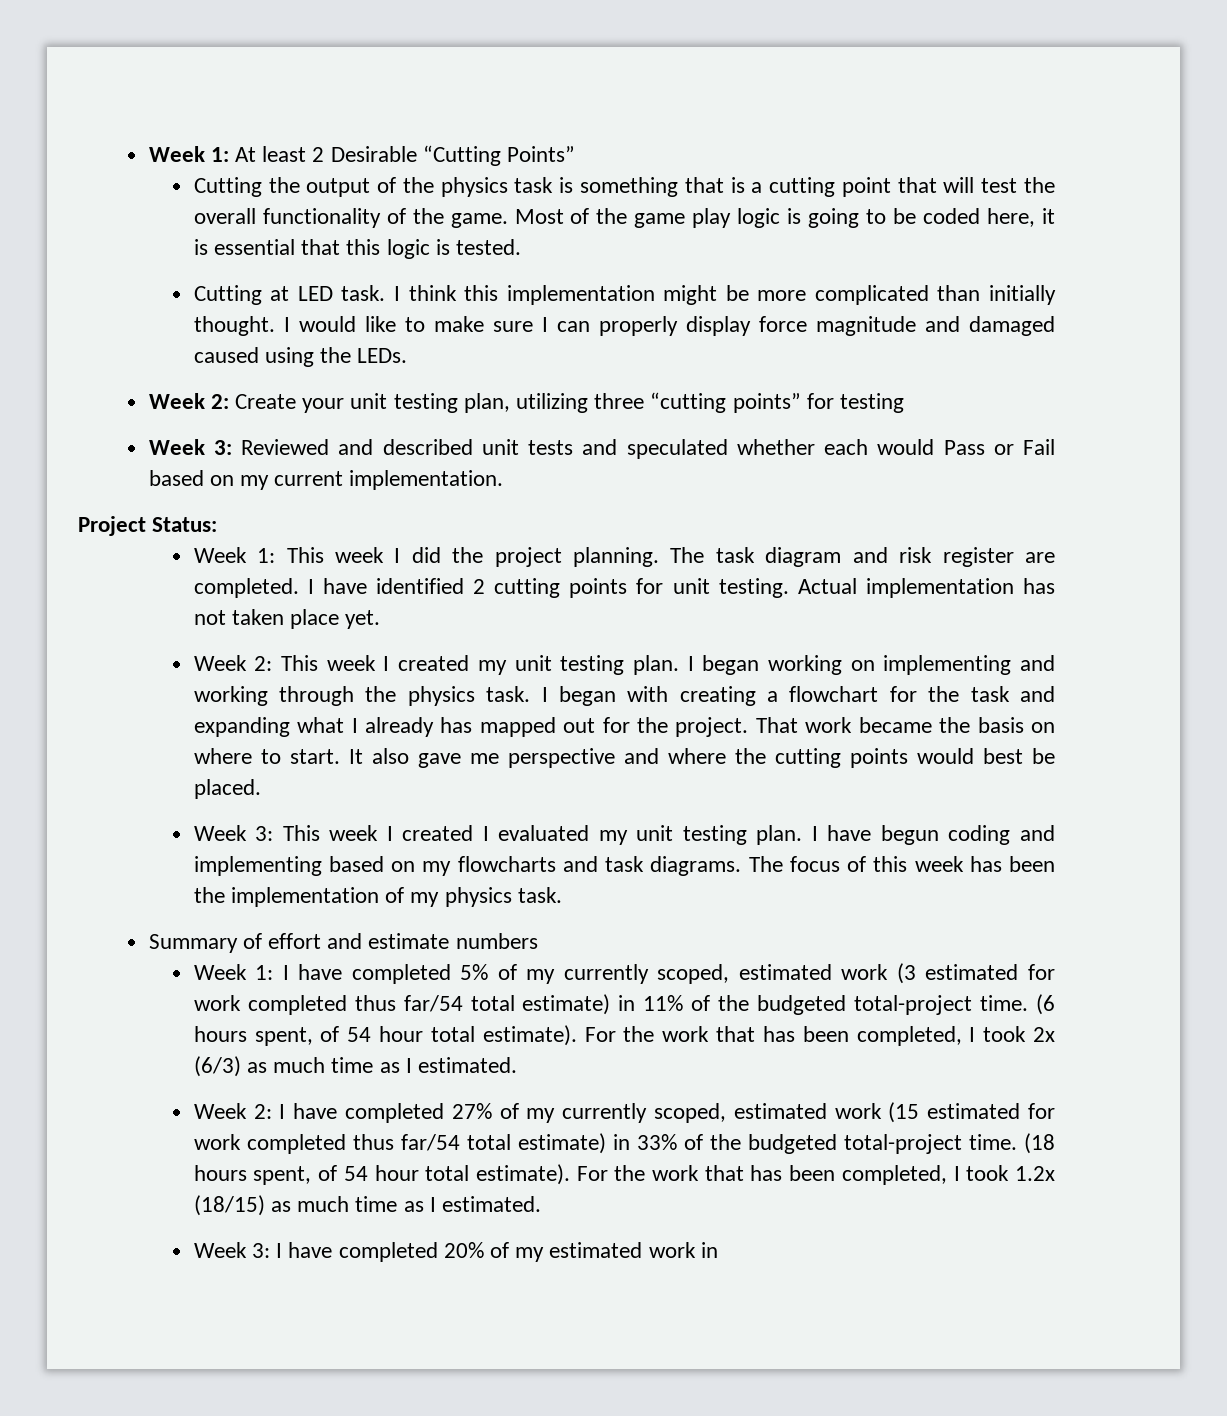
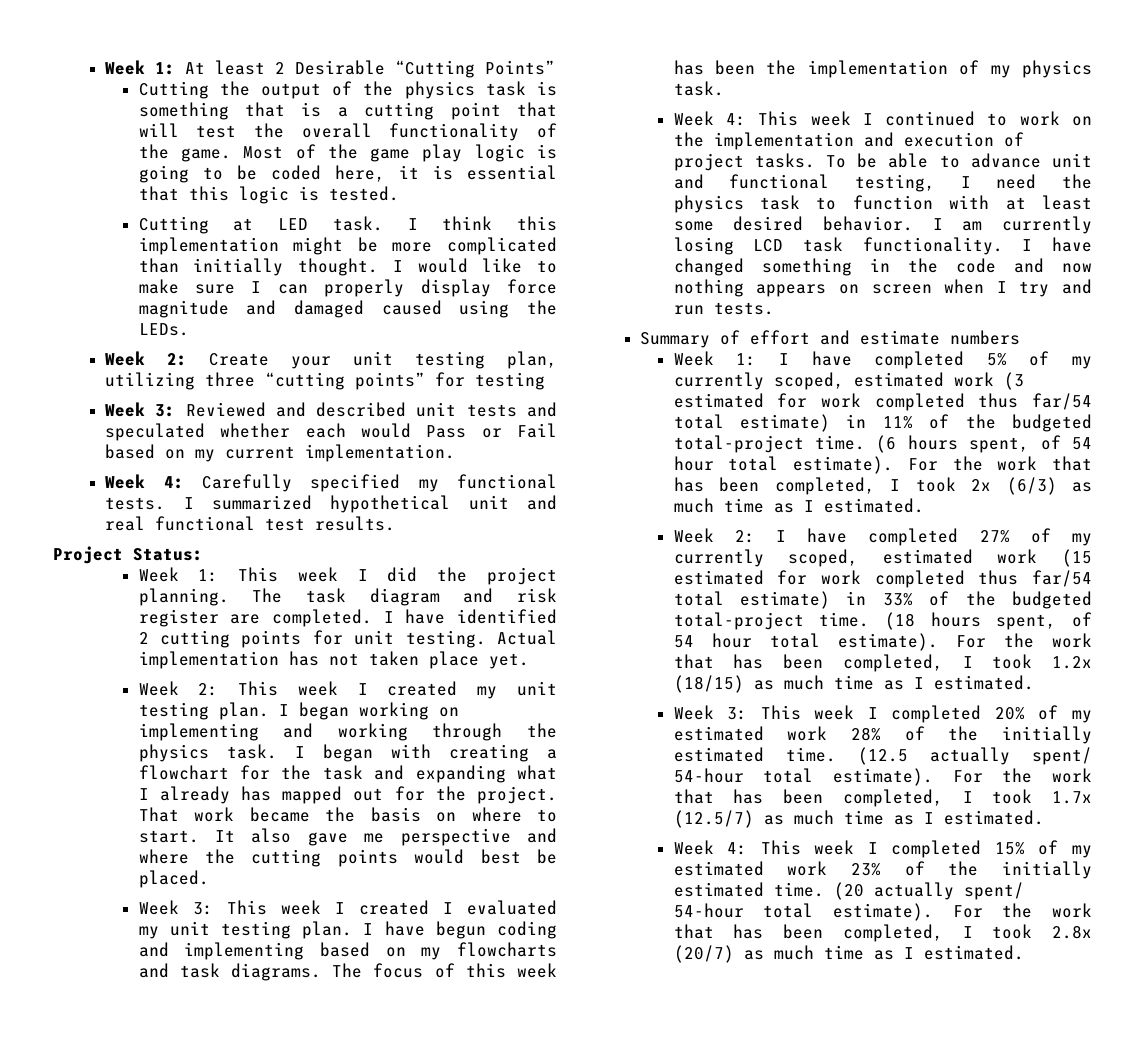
(504, 480) none -> [105,474,557,492] [105,495,557,513] [105,516,396,531] // Week 4: Carefully specified my functional tests. I summarized hypothetical unit and real functional test results.
(562, 895) none -> [673,111,1092,126] [673,132,1024,150] [673,153,1092,171] [673,174,1092,192] [673,195,1092,213] [673,216,1092,234] [673,237,1092,255] [673,258,1092,276] [673,279,1092,297] [673,302,774,315] // Week 4: This week I continued to work on the implementation and execution of project tasks. To be able to advance unit and functional testing, I need the physics task to function with at least some desired behavior. I am currently losing LCD task functionality. I have changed something in the code and now nothing appears on screen when I try and run tests.
[276,1242,333,1258] I have -> [760,705,878,720] This week I
[700,1242,718,1258] in -> [850,726,1092,744] [673,747,1092,765] [673,768,1092,786] [673,789,1092,807] [673,810,1044,828] [673,840,1092,858] [673,861,1092,879] [673,882,1024,900] [673,903,1092,921] [673,924,1092,942] [673,945,1024,963] 28% of the initially estimated time. (12.5 actually spent/ 54-hour total estimate). For the work that has been completed, I took 1.7x (12.5/7) as much time as I estimated. // Week 4: This week I completed 15% of my estimated work 23% of the initially estimated time. (20 actually spent/ 54-hour total estimate). For the work that has been completed, I took 2.8x (20/7) as much time as I estimated.

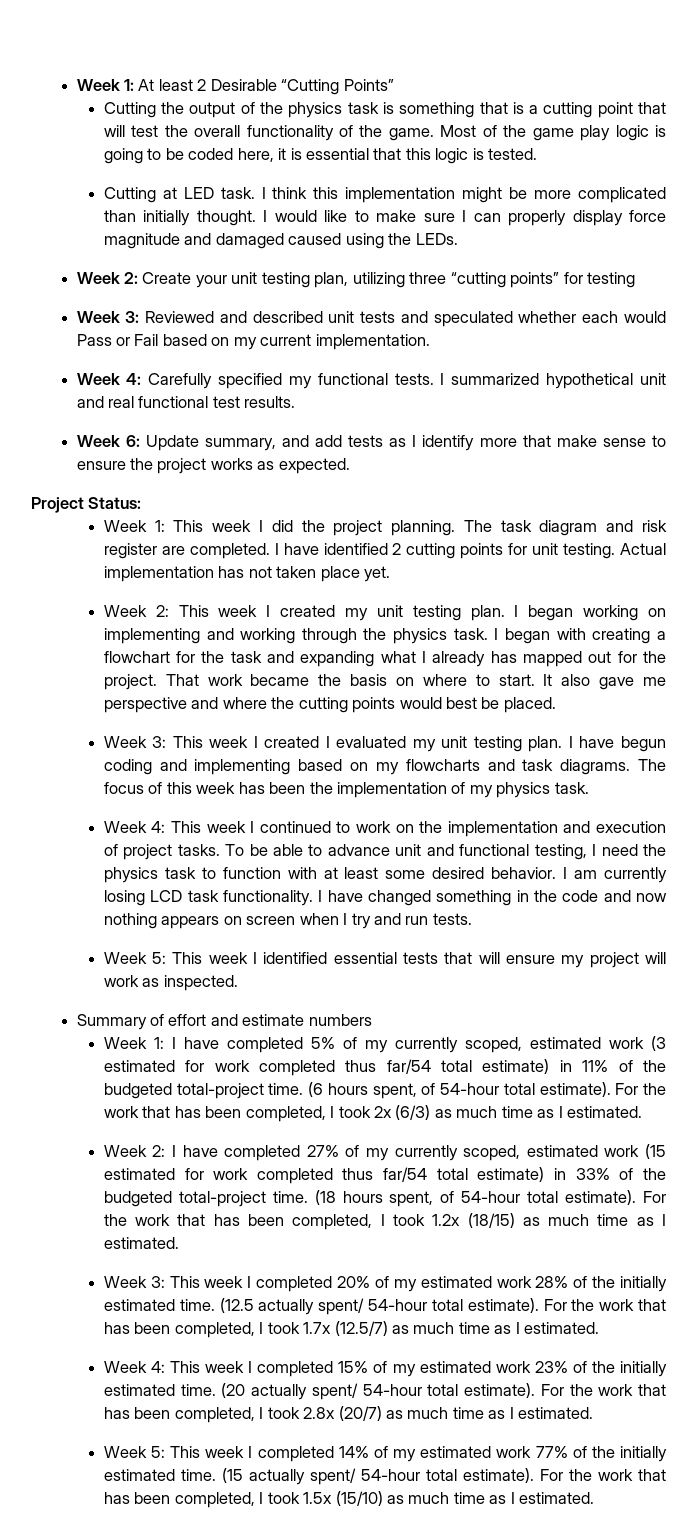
(396, 523) none -> [76,435,667,451] [76,458,350,474] // Week 6: Update summary, and add tests as I identify more that make sense to ensure the project works as expected.
(774, 308) none -> [103,952,666,968] [103,975,238,991] // Week 5: This week I identified essential tests that will ensure my project will work as inspected.
[1072,437,1092,450] [673,456,714,471] 54 hour -> [440,1083,500,1095] 54-hour
[673,633,752,648] 54 hour -> [461,1191,521,1203] 54-hour
(1024, 952) none -> [103,1446,667,1462] [103,1468,667,1485] [103,1491,595,1508] // Week 5: This week I completed 14% of my estimated work 77% of the initially estimated time. (15 actually spent/ 54-hour total estimate). For the work that has been completed, I took 1.5x (15/10) as much time as I estimated.

